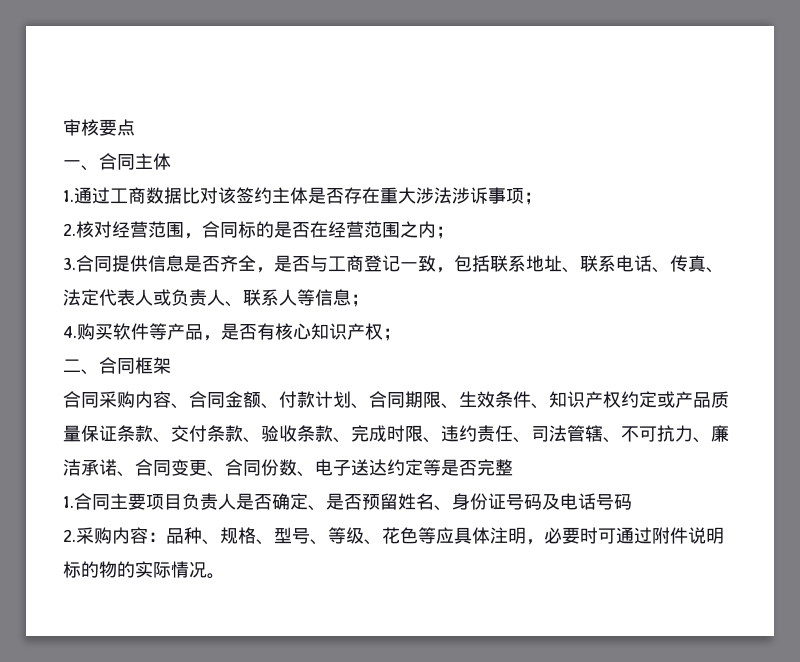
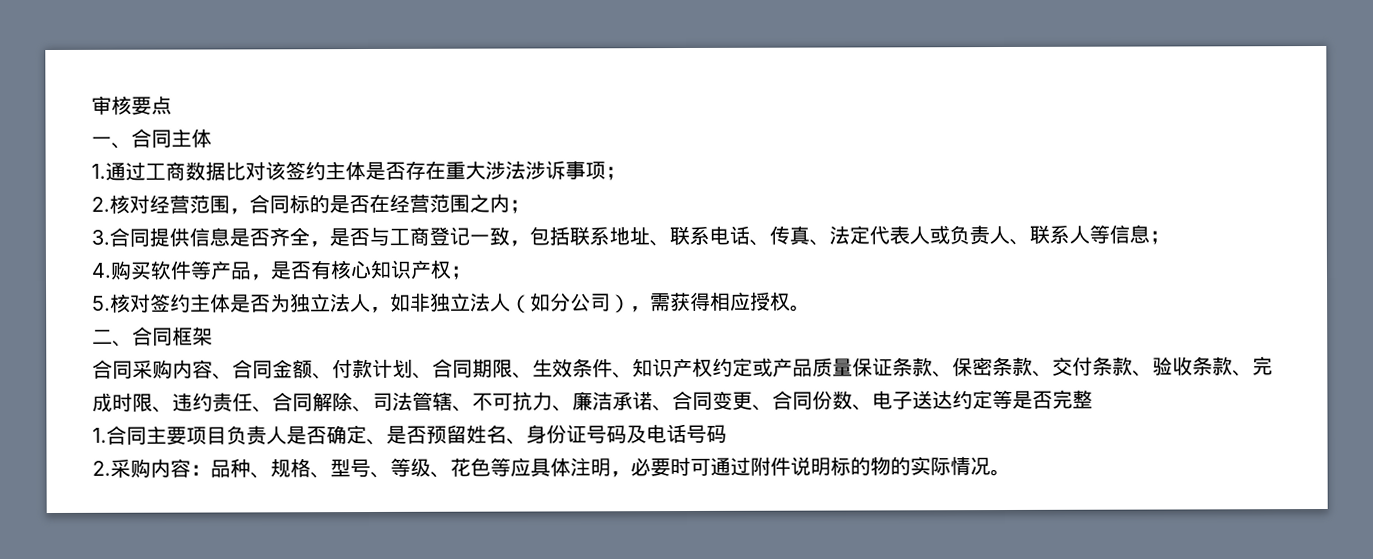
(401, 334) none -> [92,291,811,314] // 5.核对签约主体是否为独立法人，如非独立法人（如分公司），需获得相应授权。
(171, 440) none -> [952,356,1053,377] 保密条款、
(531, 440) none -> [272,392,373,413] 合同解除、

